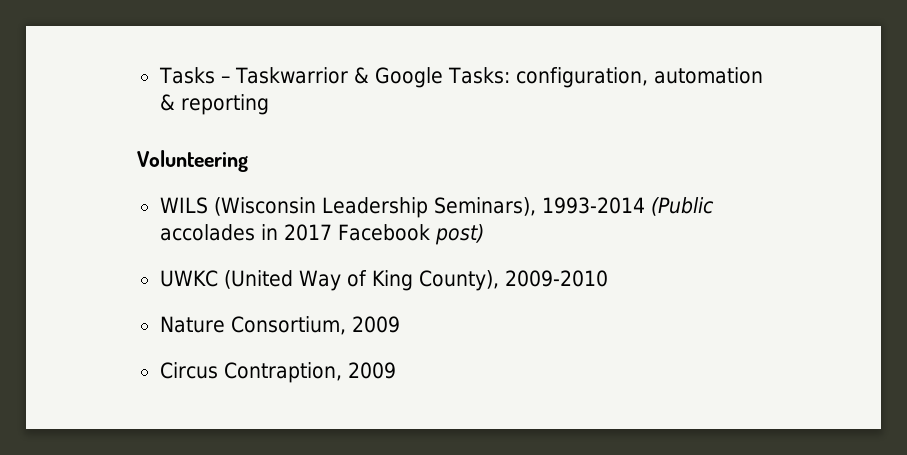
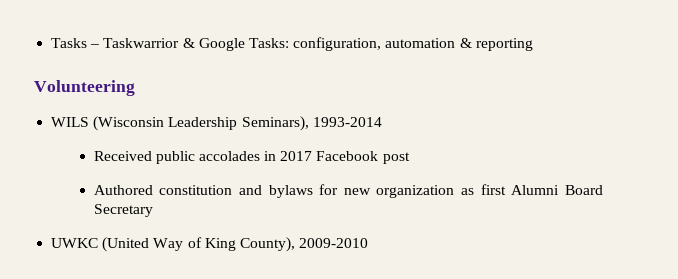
[650,197,714,216] (Public -> [93,151,195,164] // Received public
[434,224,484,245] post) -> [382,152,410,164] [93,184,603,198] [93,204,153,217] post // Authored constitution and bylaws for new organization as first Alumni Board Secretary
[159,316,400,335] [159,362,396,383] // Nature Consortium, 2009 // Circus Contraption, 2009 -> (369, 243) none

